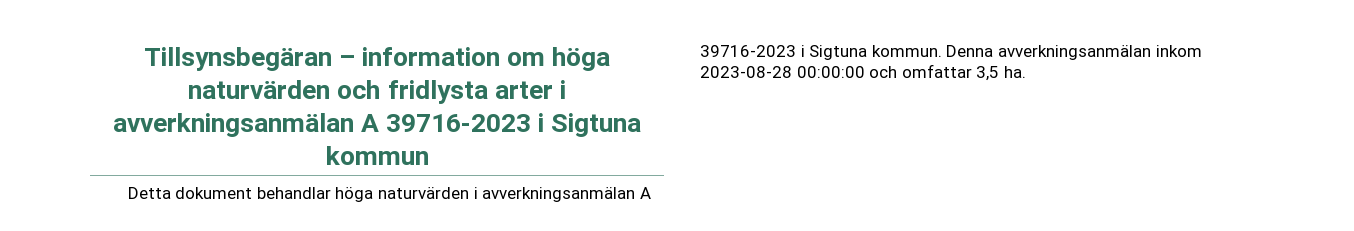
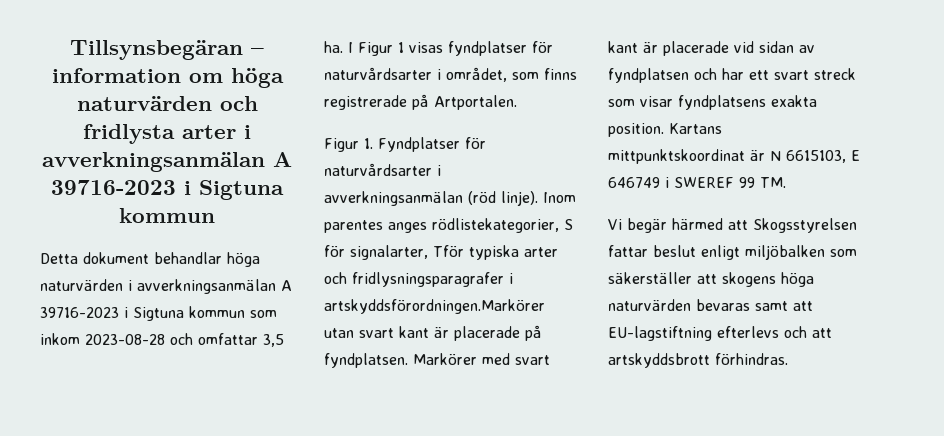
[871,45,1151,60] kommun. Denna avverkningsanmälan -> [189,306,277,318] kommun som
[796,66,865,78] 00:00:00 -> (165, 339) none
(1026, 72) none -> [348,41,553,56] [324,67,577,82] [324,94,517,110] [324,137,486,152] [324,163,441,176] [324,191,576,206] [324,218,573,233] [324,245,558,260] [324,272,513,287] [324,299,545,314] [324,325,542,341] [324,353,550,368] [608,41,815,56] [608,68,856,83] [608,95,817,110] [608,123,722,137] [608,149,860,164] [608,177,786,188] [608,218,857,233] [608,245,857,260] [608,272,814,287] [608,299,813,311] [608,326,832,341] [608,353,788,368] I Figur 1 visas fyndplatser för naturvårdsarter i området, som finns registrerade på Artportalen. // Figur 1. Fyndplatser för naturvårdsarter i avverkningsanmälan (röd linje). Inom parentes anges rödlistekategorier, S för signalarter, Tför typiska arter och fridlysningsparagrafer i artskyddsförordningen.Markörer utan svart kant är placerade på fyndplatsen. Markörer med svart kant är placerade vid sidan av fyndplatsen och har ett svart streck som visar fyndplatsens exakta position. Kartans mittpunktskoordinat är N 6615103, E 646749 i SWEREF 99 TM. // Vi begär härmed att Skogsstyrelsen fattar beslut enligt miljöbalken som säkerställer att skogens höga naturvärden bevaras samt att EU-lagstiftning efterlevs och att artskyddsbrott förhindras.

